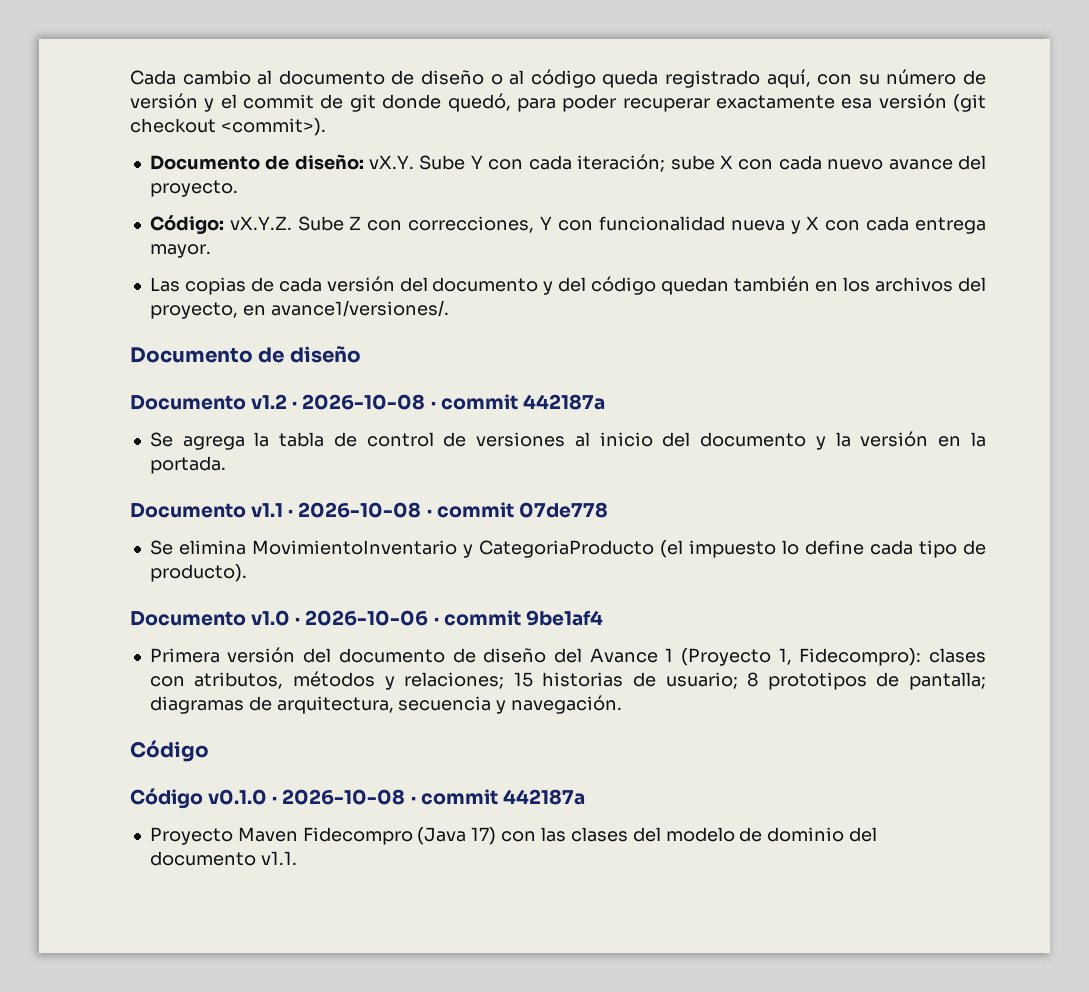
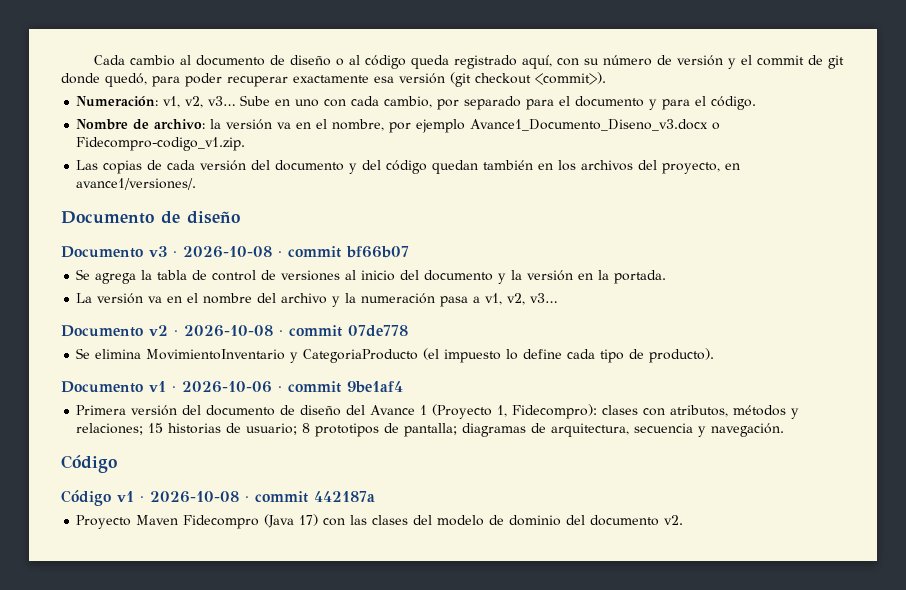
[149,154,986,172] [149,180,238,197] [149,215,987,234] [149,244,211,258] Documento de diseño: vX.Y. Sube Y con cada iteración; sube X con cada nuevo avance del proyecto. // Código: vX.Y.Z. Sube Z con correcciones, Y con funcionalidad nueva y X con cada entrega mayor. -> [76,95,757,110] [76,119,721,133] [76,137,246,151] Numeración: v1, v2, v3… Sube en uno con cada cambio, por separado para el documento y para el código. // Nombre de archivo: la versión va en el nombre, por ejemplo Avance1_Documento_Diseno_v3.docx o Fidecompro-codigo_v1.zip.
[251,394,605,410] v1.2 · 2026-10-08 · commit 442187a -> [149,246,409,258] v3 · 2026-10-08 · commit bf66b07
[130,503,284,518] // Documento v1.1 -> [76,293,558,307] [61,325,168,337] // La versión va en el nombre del archivo y la numeración pasa a v1, v2, v3… // Documento v2
[251,610,291,626] v1.0 -> [149,381,166,392] v1
[208,789,268,805] v0.1.0 -> [117,491,134,502] v1
[260,851,297,865] v1.1. -> [664,515,684,525] v2.

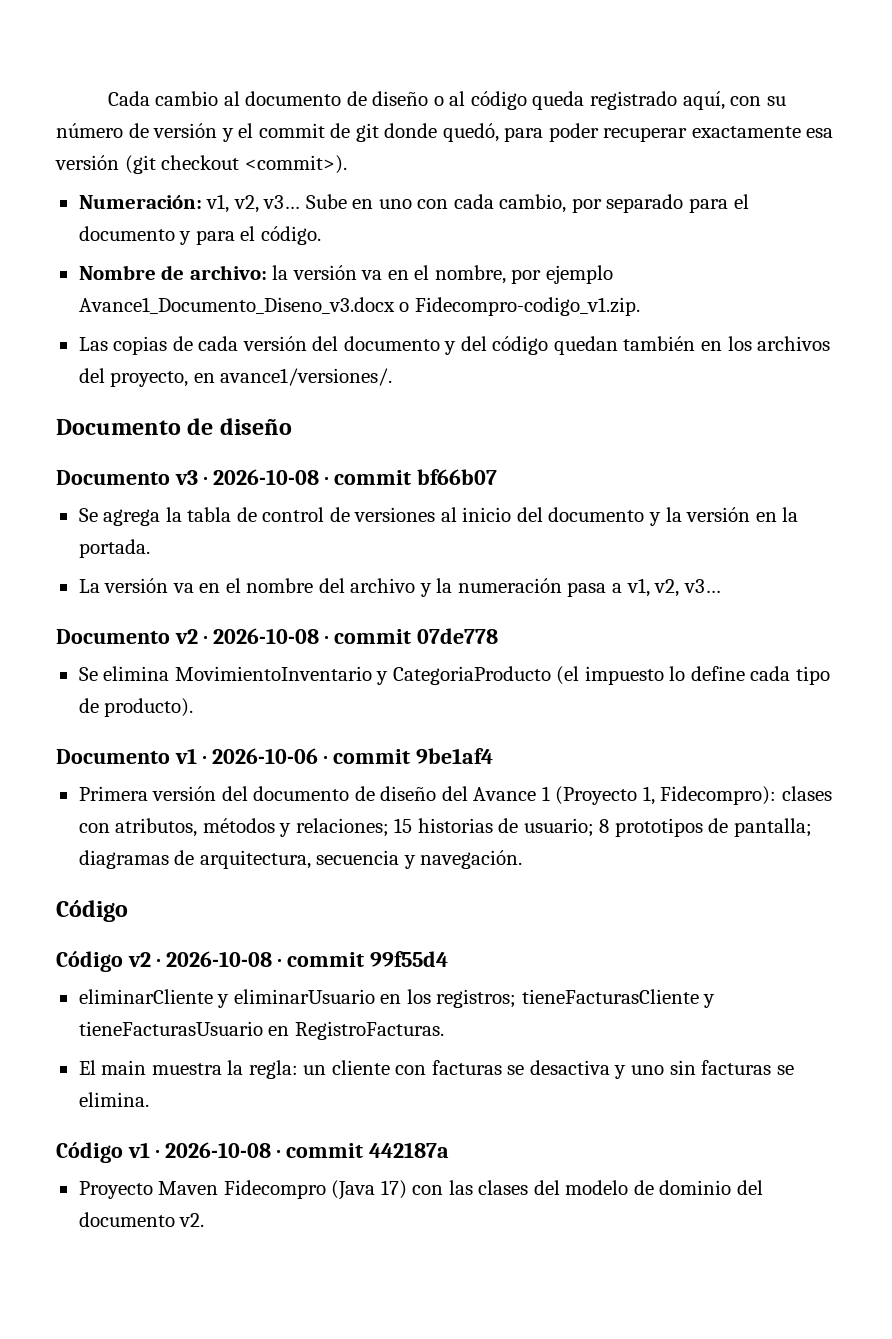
(117, 464) none -> [56,951,448,972] [78,989,716,1008] [78,1021,444,1040] [78,1060,794,1079] [78,1092,149,1107] // Código v2 · 2026-10-08 · commit 99f55d4 // eliminarCliente y eliminarUsuario en los registros; tieneFacturasCliente y tieneFacturasUsuario en RegistroFacturas. // El main muestra la regla: un cliente con facturas se desactiva y uno sin facturas se elimina.

